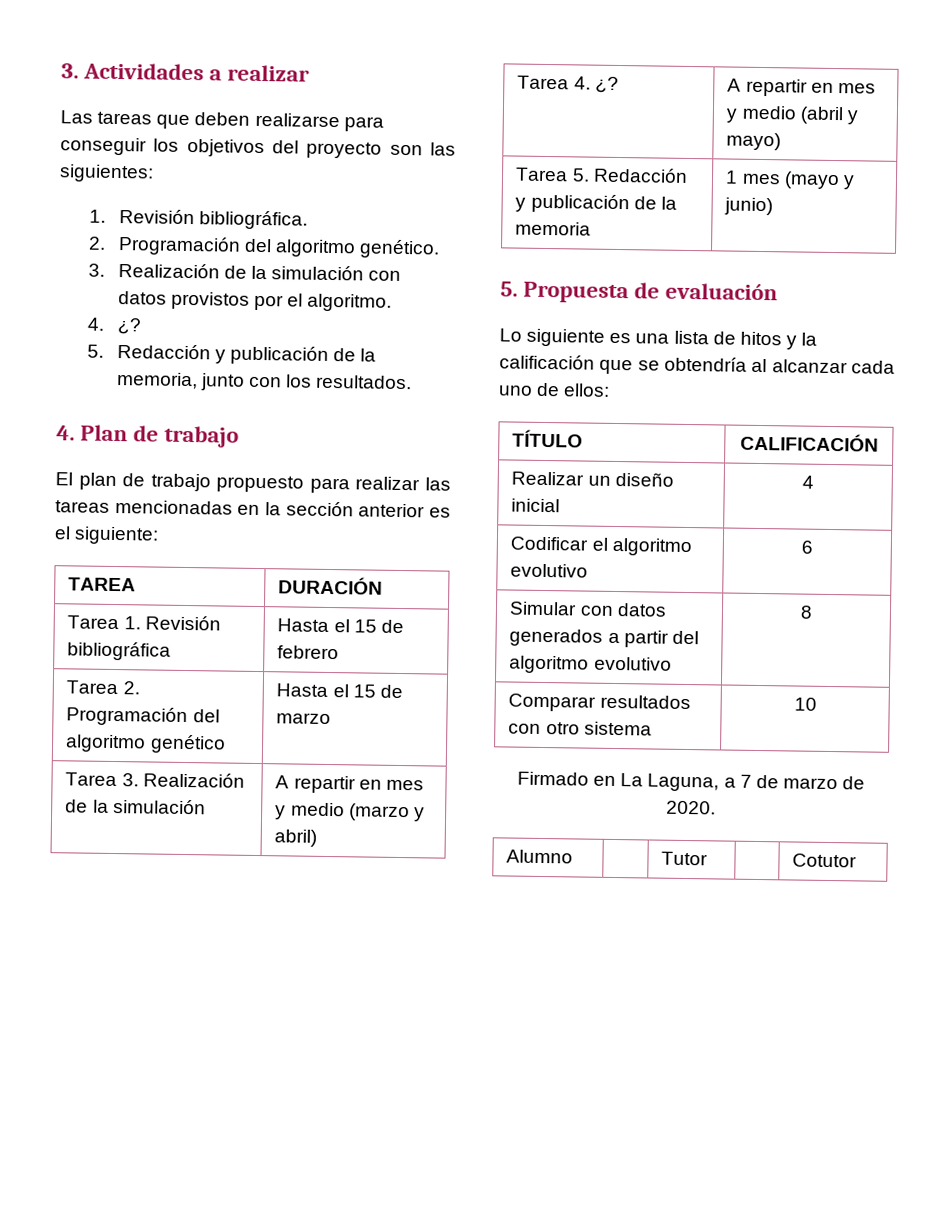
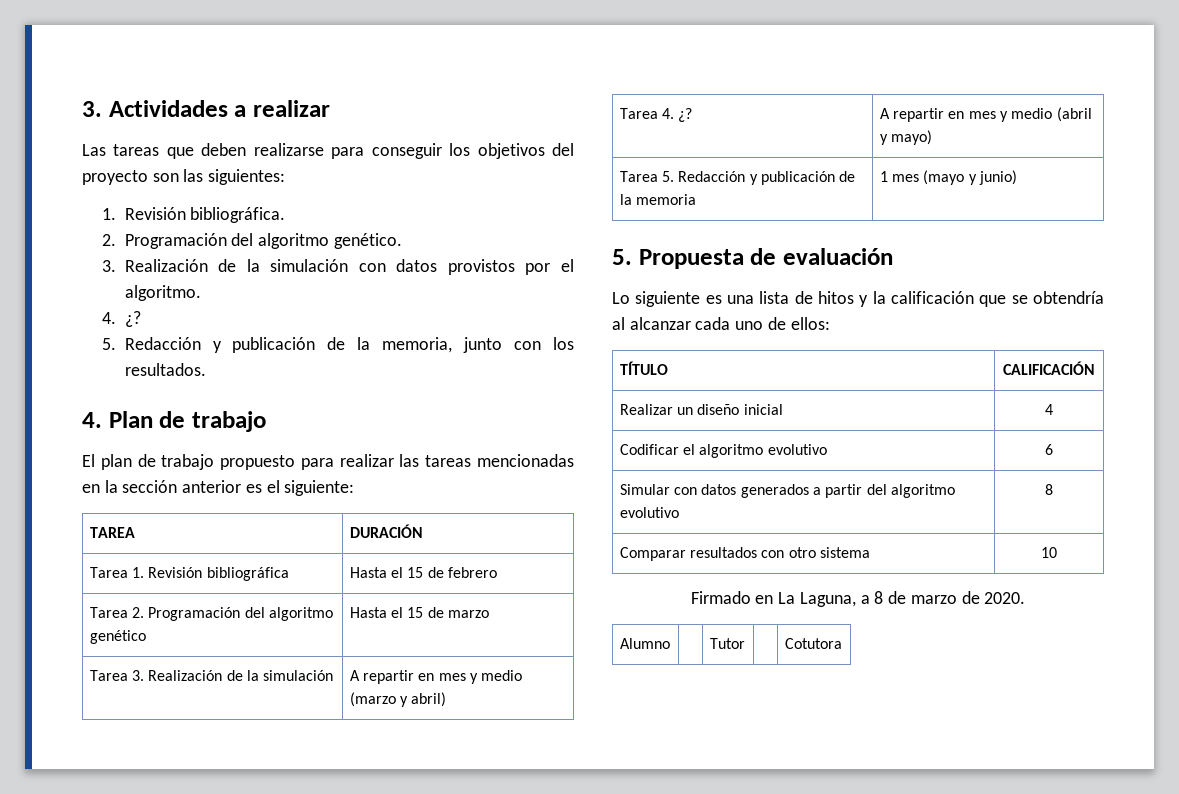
[739,774,752,788] 7 -> [874,591,884,604] 8
[792,853,858,868] Cotutor -> [784,638,842,649] Cotutora

